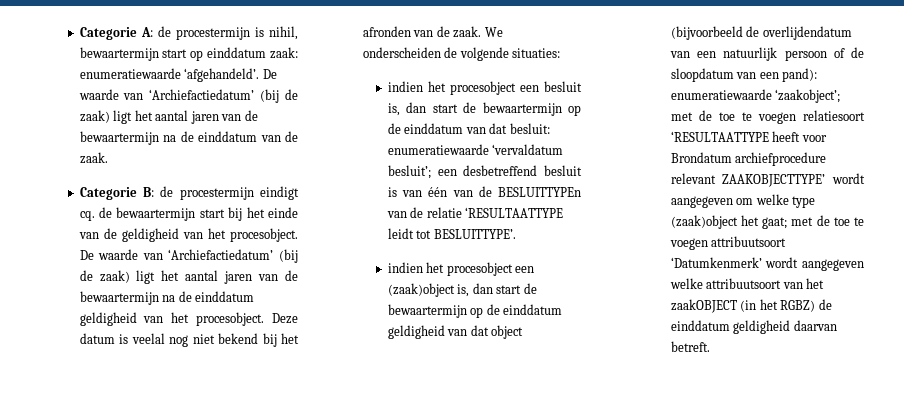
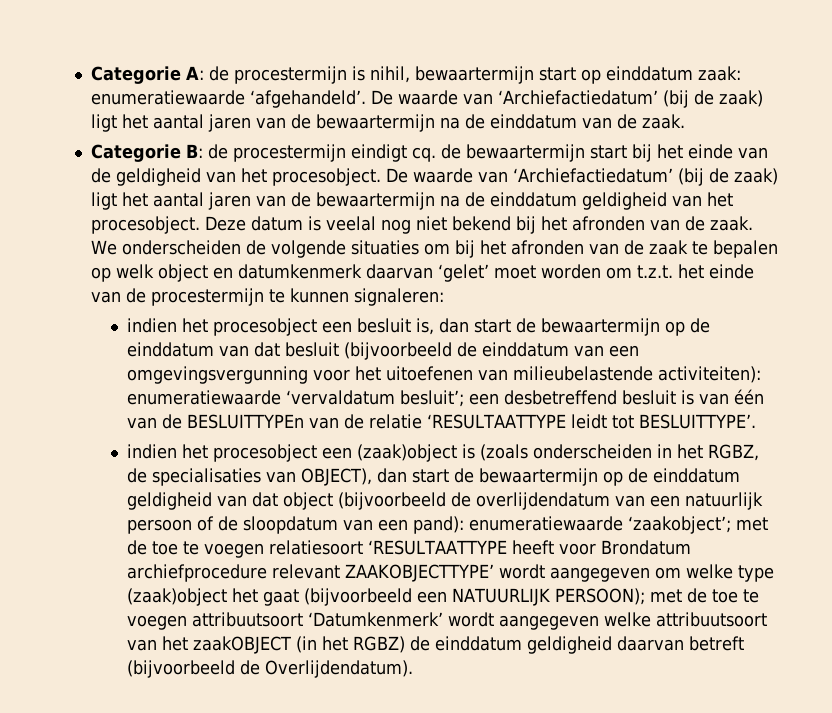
[512,48,561,58] situaties: -> [351,240,779,258] [91,264,755,282] [91,288,445,306] situaties om bij het afronden van de zaak te bepalen op welk object en datumkenmerk daarvan ‘gelet’ moet worden om t.z.t. het einde van de procestermijn te kunnen signaleren:
[509,123,550,134] besluit: -> [285,342,640,360] [127,366,762,384] besluit (bijvoorbeeld de einddatum van een omgevingsvergunning voor het uitoefenen van milieubelastende activiteiten):
[457,284,470,297] is, -> [462,444,760,461] [127,468,373,486] is (zoals onderscheiden in het RGBZ, de specialisaties van OBJECT),
[762,217,788,229] gaat; -> [263,588,646,606] gaat (bijvoorbeeld een NATUURLIJK PERSOON);
[670,341,710,352] betreft. -> [689,636,745,651] [127,660,414,678] betreft (bijvoorbeeld de Overlijdendatum).

